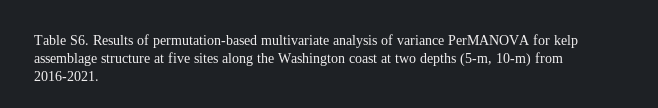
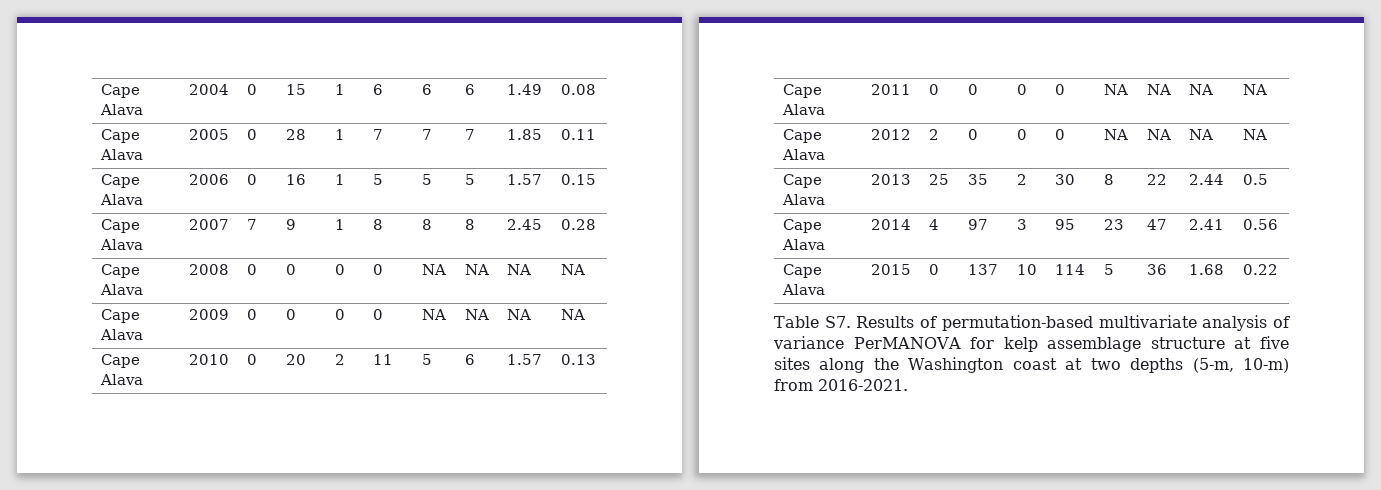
[34,35,89,45] Table S6. -> [100,84,140,98] [99,104,143,115] [188,84,229,95] [246,84,257,95] [285,84,306,95] [334,84,345,95] [372,84,383,95] [421,84,432,95] [464,84,475,95] [506,84,542,95] [560,84,596,95] [100,129,140,143] [99,149,143,160] [188,129,229,140] [246,129,257,140] [285,129,306,140] [334,129,345,140] [372,129,383,140] [421,129,432,140] [464,129,475,140] [506,129,542,140] [560,129,596,140] [100,174,140,188] [99,194,143,205] [188,174,229,185] [246,174,257,185] [285,174,306,185] [334,174,345,185] [372,174,383,185] [421,174,432,185] [464,174,475,185] [506,174,542,185] [560,174,596,185] [100,219,140,233] [99,239,143,250] [188,219,229,230] [246,219,257,230] [285,219,296,230] [334,219,345,230] [372,219,383,230] [421,219,432,230] [464,219,475,230] [506,219,542,230] [560,219,596,230] [100,264,140,278] [99,284,143,295] [188,264,229,275] [246,264,257,275] [285,264,296,275] [334,264,345,275] [372,264,383,275] [421,264,446,275] [464,264,489,275] [506,264,531,275] [560,264,585,275] [100,309,140,323] [99,329,143,340] [188,309,229,320] [246,309,257,320] [285,309,296,320] [334,309,345,320] [372,309,383,320] [421,309,446,320] [464,309,489,320] [506,309,531,320] [560,309,585,320] [100,354,140,368] [99,374,143,385] [188,354,229,365] [246,354,257,365] [285,354,306,365] [334,354,345,365] [372,354,393,365] [421,354,432,365] [464,354,475,365] [506,354,542,365] [560,354,596,365] [782,84,822,98] [781,104,825,115] [870,84,911,95] [928,84,939,95] [967,84,978,95] [1016,84,1027,95] [1054,84,1065,95] [1103,84,1128,95] [1146,84,1171,95] [1188,84,1213,95] [1242,84,1267,95] [782,129,822,143] [781,149,825,160] [870,129,911,140] [928,129,939,140] [967,129,978,140] [1016,129,1027,140] [1054,129,1065,140] [1103,129,1128,140] [1146,129,1171,140] [1188,129,1213,140] [1242,129,1267,140] [782,174,822,188] [781,194,825,205] [870,174,911,185] [928,174,949,185] [967,174,988,185] [1016,174,1027,185] [1054,174,1075,185] [1103,174,1114,185] [1146,174,1167,185] [1188,174,1224,185] [1242,174,1268,185] [782,219,822,233] [781,239,825,250] [870,219,911,230] [928,219,939,230] [967,219,988,230] [1016,219,1027,230] [1054,219,1075,230] [1103,219,1124,230] [1146,219,1167,230] [1188,219,1224,230] [1242,219,1278,230] [782,264,822,278] [781,284,825,295] [870,264,911,275] [928,264,939,275] [967,264,998,275] [1016,264,1037,275] [1054,264,1085,275] [1103,264,1114,275] [1146,264,1167,275] [1188,264,1224,275] [1242,264,1278,275] [774,316,851,328] Cape Alava | 2004 | 0 | 15 | 1 | 6 | 6 | 6 | 1.49 | 0.08 // Cape Alava | 2005 | 0 | 28 | 1 | 7 | 7 | 7 | 1.85 | 0.11 // Cape Alava | 2006 | 0 | 16 | 1 | 5 | 5 | 5 | 1.57 | 0.15 // Cape Alava | 2007 | 7 | 9 | 1 | 8 | 8 | 8 | 2.45 | 0.28 // Cape Alava | 2008 | 0 | 0 | 0 | 0 | NA | NA | NA | NA // Cape Alava | 2009 | 0 | 0 | 0 | 0 | NA | NA | NA | NA // Cape Alava | 2010 | 0 | 20 | 2 | 11 | 5 | 6 | 1.57 | 0.13 // Cape Alava | 2011 | 0 | 0 | 0 | 0 | NA | NA | NA | NA // Cape Alava | 2012 | 2 | 0 | 0 | 0 | NA | NA | NA | NA // Cape Alava | 2013 | 25 | 35 | 2 | 30 | 8 | 22 | 2.44 | 0.5 // Cape Alava | 2014 | 4 | 97 | 3 | 95 | 23 | 47 | 2.41 | 0.56 // Cape Alava | 2015 | 0 | 137 | 10 | 114 | 5 | 36 | 1.68 | 0.22 // Table S7.

